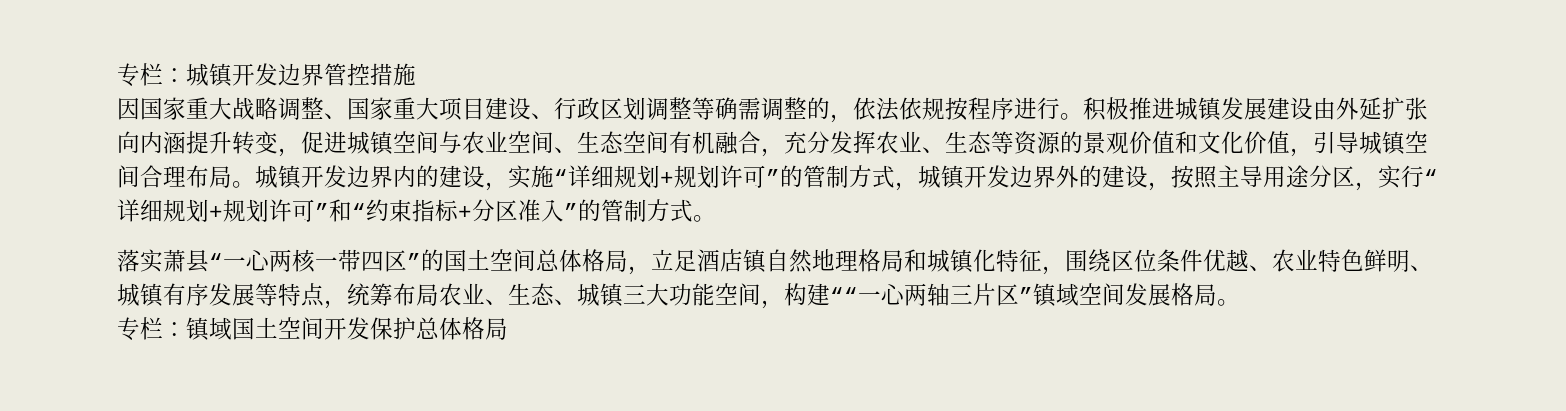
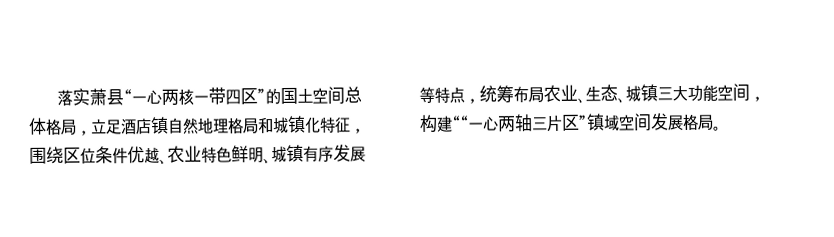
[117,63,416,87] [117,97,1428,123] [117,131,1428,157] [117,165,1438,191] [117,199,716,222] 专栏：城镇开发边界管控措施 // 因国家重大战略调整、国家重大项目建设、行政区划调整等确需调整的，依法依规按程序进行。积极推进城镇发展建设由外延扩张向内涵提升转变，促进城镇空间与农业空间、生态空间有机融合，充分发挥农业、生态等资源的景观价值和文化价值，引导城镇空间合理布局。城镇开发边界内的建设，实施“详细规划+规划许可”的管制方式，城镇开发边界外的建设，按照主导用途分区，实行“详细规划+规划许可”和“约束指标+分区准入”的管制方式。 // -> (57, 97) none
[117,317,508,341] // 专栏：镇域国土空间开发保护总体格局 -> (722, 128) none

